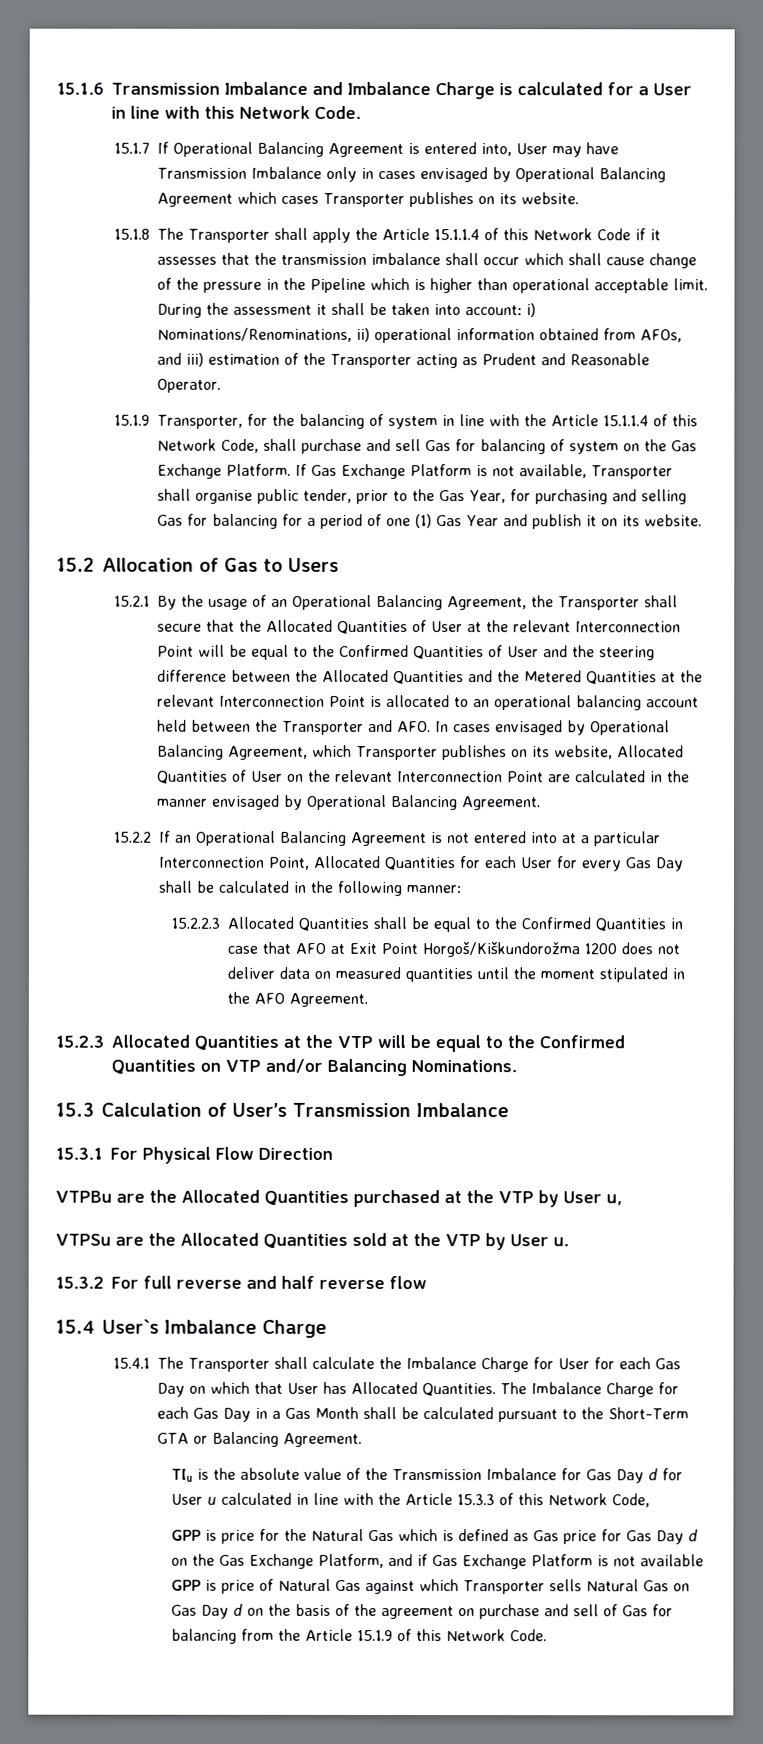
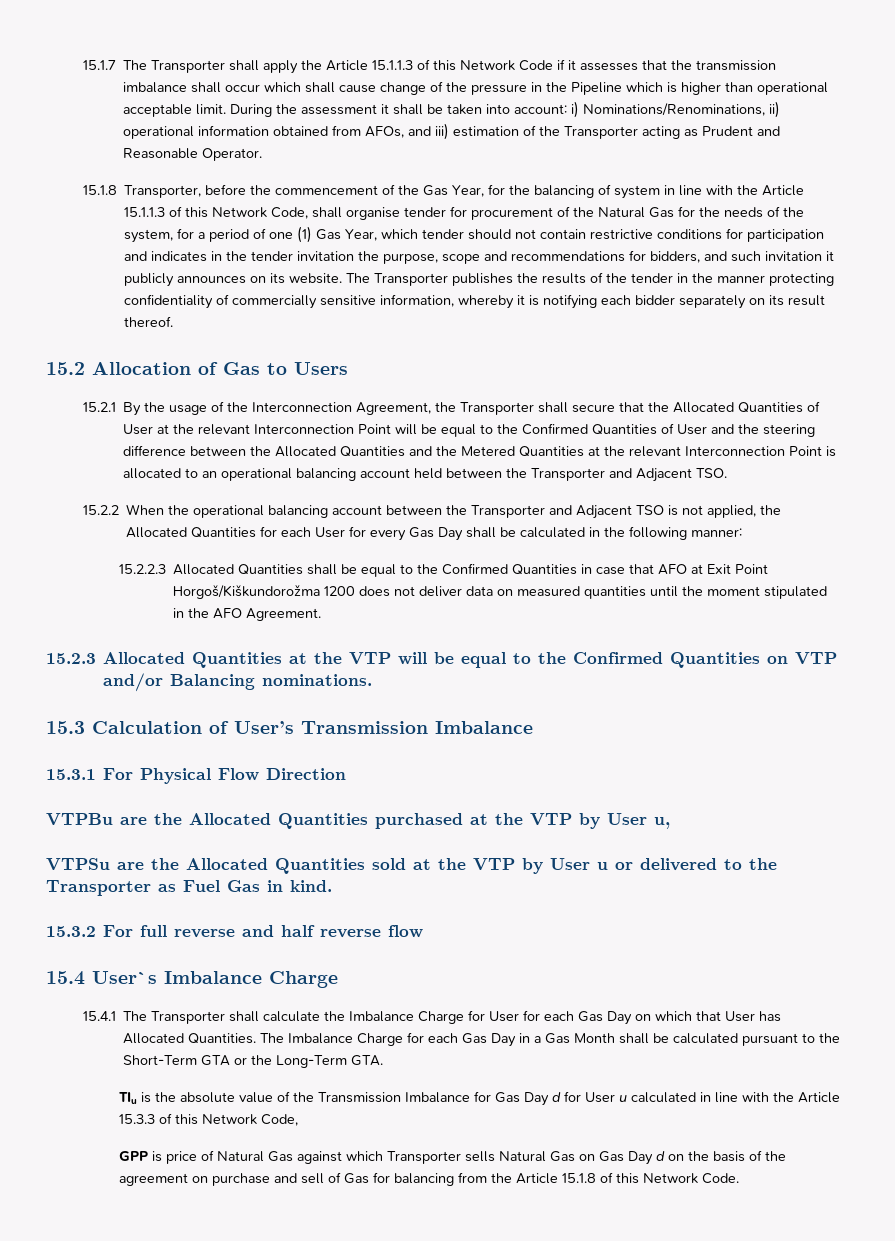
[56,81,692,100] [111,105,361,119] [113,141,619,158] [156,166,666,183] [156,191,579,208] [113,228,150,240] 15.1.6 Transmission Imbalance and Imbalance Charge is calculated for a User in line with this Network Code. // 15.1.7 If Operational Balancing Agreement is entered into, User may have Transmission Imbalance only in cases envisaged by Operational Balancing Agreement which cases Transporter publishes on its website. // 15.1.8 -> [82,60,116,70] 15.1.7
[433,229,480,241] 15.1.1.4 -> [371,60,413,70] 15.1.1.3
[113,414,243,429] 15.1.9 Transporter, -> [82,184,484,198] 15.1.8 Transporter, before the commencement of the Gas Year,
[602,415,649,427] 15.1.1.4 -> [123,207,165,217] 15.1.1.3
[300,438,697,455] [156,463,673,480] [156,488,687,505] [156,513,278,529] purchase and sell Gas for balancing of system on the Gas Exchange Platform. If Gas Exchange Platform is not available, Transporter shall organise public tender, prior to the Gas Year, for purchasing and selling Gas for balancing -> [345,206,804,220] [123,229,173,243] organise tender for procurement of the Natural Gas for the needs of the system,
[465,514,702,530] Year and publish it on its website. -> [344,228,824,242] [123,250,834,264] [123,272,834,287] [123,294,825,309] [123,316,173,327] Year, which tender should not contain restrictive conditions for participation and indicates in the tender invitation the purpose, scope and recommendations for bidders, and such invitation it publicly announces on its website. The Transporter publishes the results of the tender in the manner protecting confidentiality of commercially sensitive information, whereby it is notifying each bidder separately on its result thereof.
[270,594,443,611] an Operational Balancing -> [226,402,352,412] the Interconnection
[396,720,670,736] [156,744,684,761] [156,769,690,784] [156,794,541,811] [113,830,661,847] [158,856,310,870] AFO. In cases envisaged by Operational Balancing Agreement, which Transporter publishes on its website, Allocated Quantities of User on the relevant Interconnection Point are calculated in the manner envisaged by Operational Balancing Agreement. // 15.2.2 If an Operational Balancing Agreement is not entered into at a particular Interconnection Point, -> [635,468,727,482] [82,504,781,519] Adjacent TSO. // 15.2.2 When the operational balancing account between the Transporter and Adjacent TSO is not applied, the
[411,1060,517,1073] Nominations. -> [262,674,373,686] nominations.
[553,1237,569,1247] u. -> [597,858,777,871] [46,880,332,896] u or delivered to the Transporter as Fuel Gas in kind.
[211,1431,362,1447] Balancing Agreement. -> [250,1055,383,1068] the Long-Term GTA.
[258,1528,698,1545] [170,1553,704,1570] [170,1579,255,1594] for the Natural Gas which is defined as Gas price for Gas Day d on the Gas Exchange Platform, and if Gas Exchange Platform is not available GPP is price -> (198, 1157) none
[356,1629,393,1642] 15.1.9 -> [562,1173,597,1183] 15.1.8

